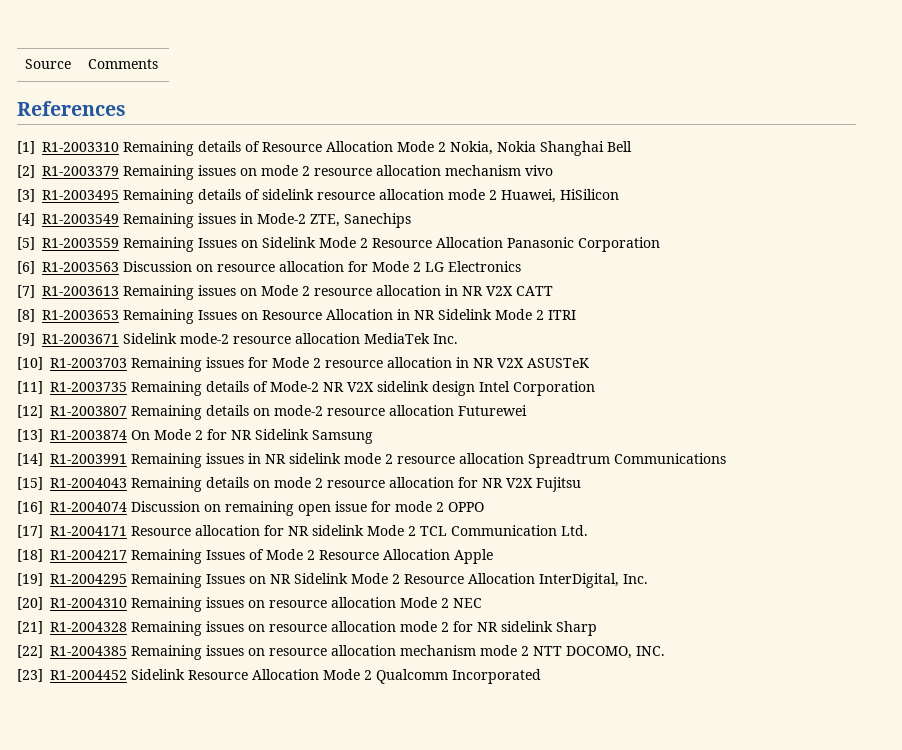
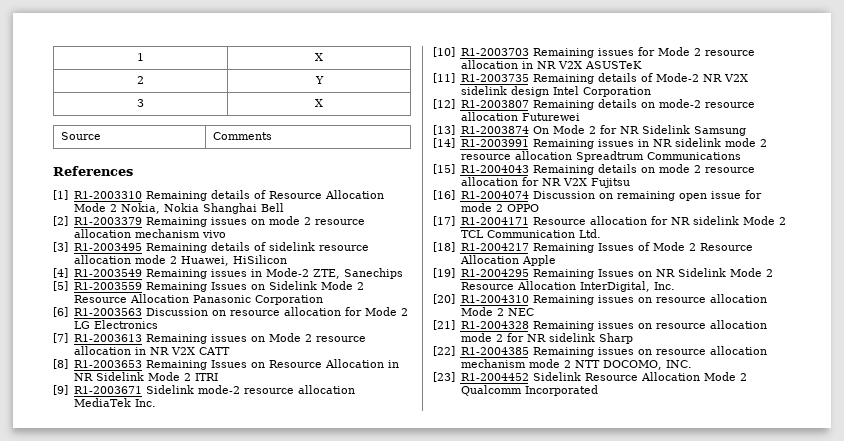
(25, 64) none -> [137,53,144,61] [315,53,323,61] [137,76,144,84] [314,76,324,84] [137,99,144,107] [315,99,323,107] 1 | X // 2 | Y // 3 | X //

